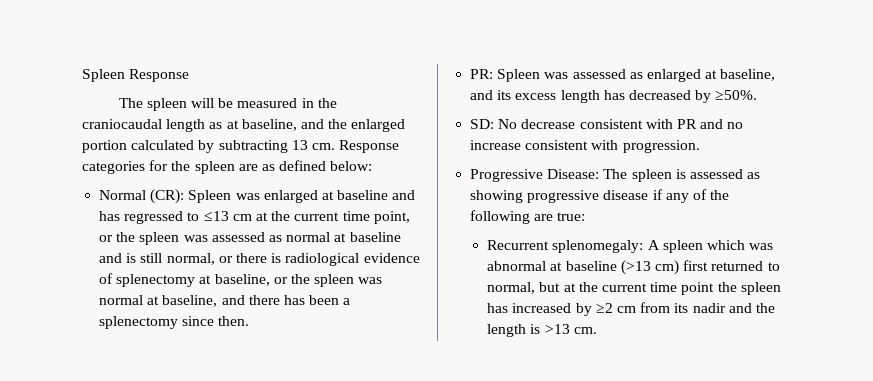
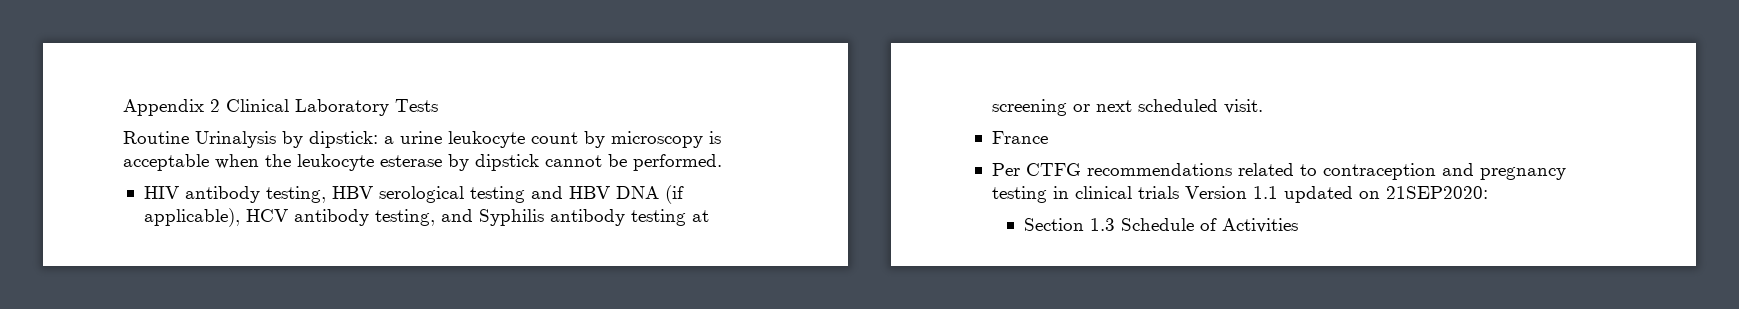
[82,69,190,82] [118,98,337,111] [82,119,406,132] [82,140,400,153] [82,160,373,174] [99,189,416,204] [99,211,410,224] [99,232,401,245] [99,253,420,266] [99,273,383,287] [99,295,351,307] [99,316,250,329] [470,69,776,82] [470,90,758,103] [470,119,744,129] [470,140,700,153] [470,169,761,182] [470,189,730,203] [470,210,586,224] [487,240,774,253] [487,260,780,275] [487,282,781,295] [487,302,775,316] [487,324,597,337] Spleen Response // The spleen will be measured in the craniocaudal length as at baseline, and the enlarged portion calculated by subtracting 13 cm. Response categories for the spleen are as defined below: // Normal (CR): Spleen was enlarged at baseline and has regressed to ≤13 cm at the current time point, or the spleen was assessed as normal at baseline and is still normal, or there is radiological evidence of splenectomy at baseline, or the spleen was normal at baseline, and there has been a splenectomy since then. // PR: Spleen was assessed as enlarged at baseline, and its excess length has decreased by ≥50%. // SD: No decrease consistent with PR and no increase consistent with progression. // Progressive Disease: The spleen is assessed as showing progressive disease if any of the following are true: // Recurrent splenomegaly: A spleen which was abnormal at baseline (>13 cm) first returned to normal, but at the current time point the spleen has increased by ≥2 cm from its nadir and the length is >13 cm. -> [123,99,438,116] [123,131,721,148] [123,154,722,171] [143,185,684,204] [143,208,709,227] [991,99,1263,116] [991,131,1048,144] [991,163,1566,180] [991,186,1488,203] [1023,218,1298,233] Appendix 2 Clinical Laboratory Tests // Routine Urinalysis by dipstick: a urine leukocyte count by microscopy is acceptable when the leukocyte esterase by dipstick cannot be performed. // HIV antibody testing, HBV serological testing and HBV DNA (if applicable), HCV antibody testing, and Syphilis antibody testing at screening or next scheduled visit. // France // Per CTFG recommendations related to contraception and pregnancy testing in clinical trials Version 1.1 updated on 21SEP2020: // Section 1.3 Schedule of Activities

